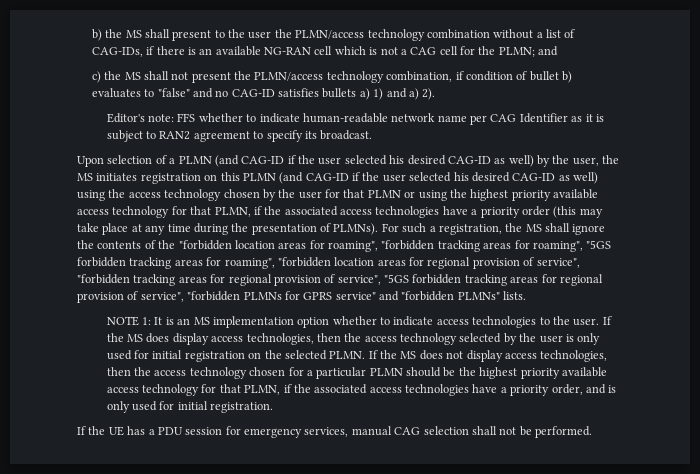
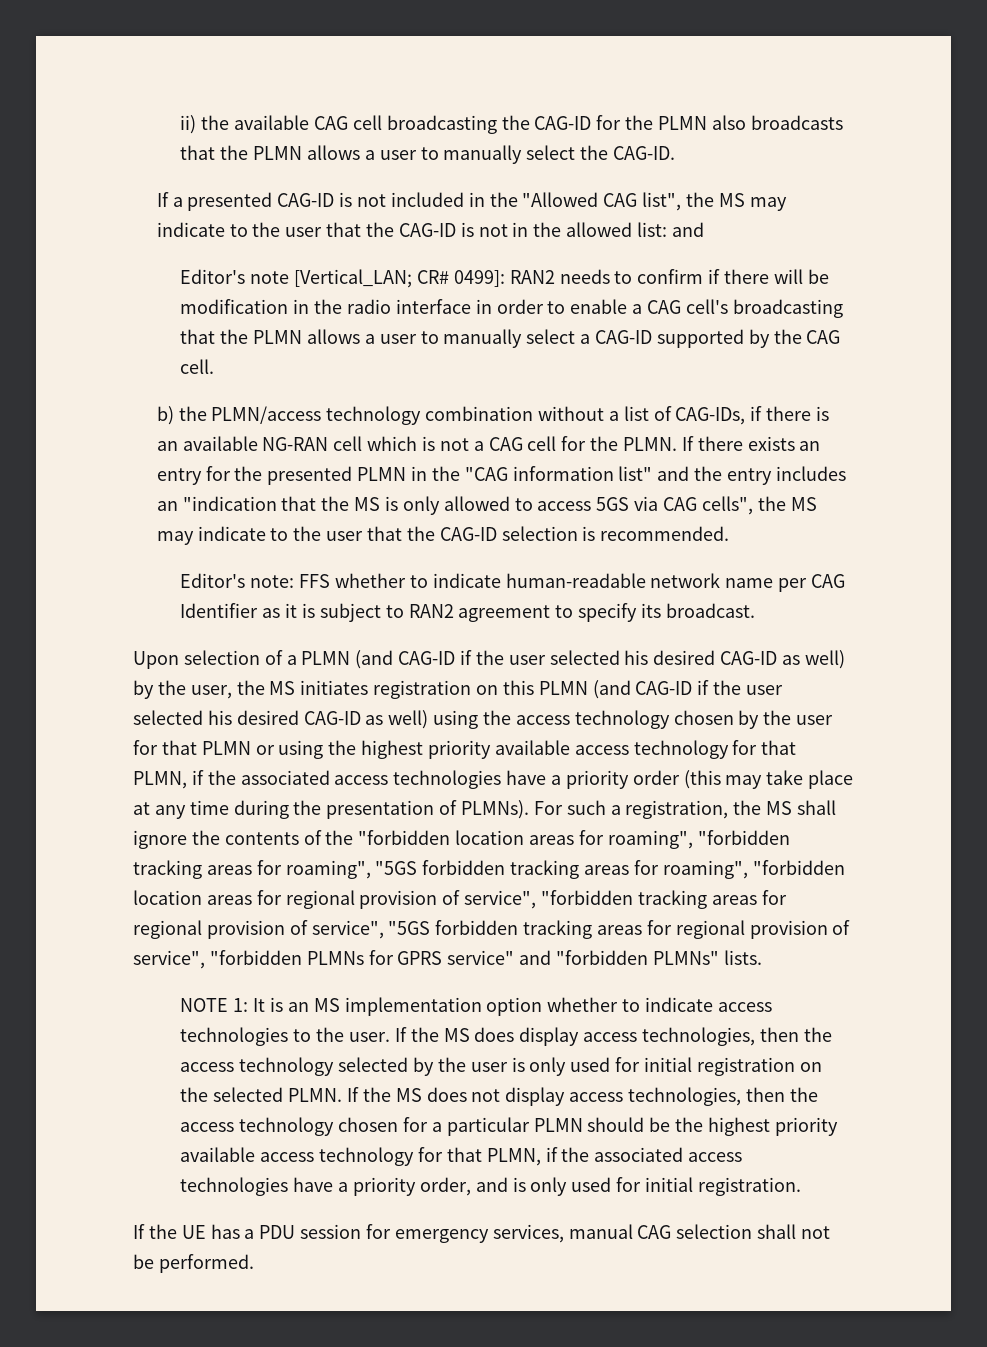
[91,29,272,41] b) the MS shall present to the user -> [180,115,843,134] [180,145,675,164] [156,192,787,211] [156,222,704,237] [180,269,829,288] [180,299,843,318] [180,329,841,348] [180,359,215,374] [156,406,174,425] ii) the available CAG cell broadcasting the CAG-ID for the PLMN also broadcasts that the PLMN allows a user to manually select the CAG-ID. // If a presented CAG-ID is not included in the "Allowed CAG list", the MS may indicate to the user that the CAG-ID is not in the allowed list: and // Editor's note [Vertical_LAN; CR# 0499]: RAN2 needs to confirm if there will be modification in the radio interface in order to enable a CAG cell's broadcasting that the PLMN allows a user to manually select a CAG-ID supported by the CAG cell. // b)
[498,46,559,57] [91,71,573,83] [91,88,436,100] PLMN; and // c) the MS shall not present the PLMN/access technology combination, if condition of bullet b) evaluates to "false" and no CAG-ID satisfies bullets a) 1) and a) 2). -> [622,436,821,451] [156,466,846,485] [156,496,817,515] [156,526,730,545] PLMN. If there exists an entry for the presented PLMN in the "CAG information list" and the entry includes an "indication that the MS is only allowed to access 5GS via CAG cells", the MS may indicate to the user that the CAG-ID selection is recommended.

